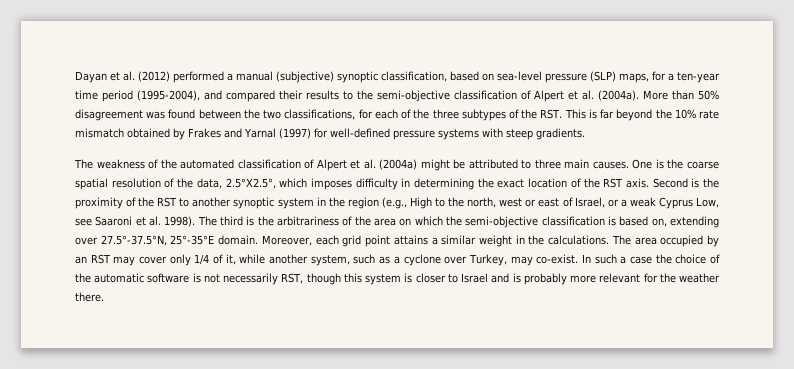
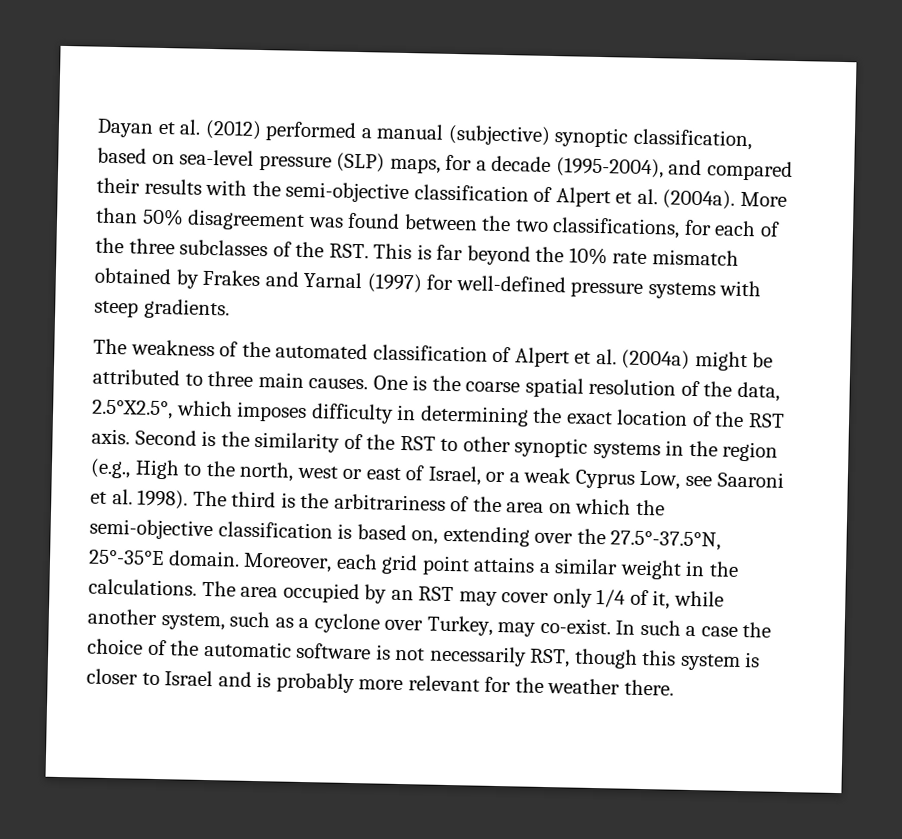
[677,72,720,83] [75,90,133,102] ten-year time period -> [491,155,552,173] decade
[343,91,353,100] to -> [205,179,248,196] with
[461,109,506,121] subtypes -> [179,239,269,257] subclasses
[75,197,123,209] proximity -> [254,431,341,453] similarity
[192,197,314,209] another synoptic system -> [462,436,661,460] other synoptic systems
(98, 241) none -> [576,528,606,545] the

